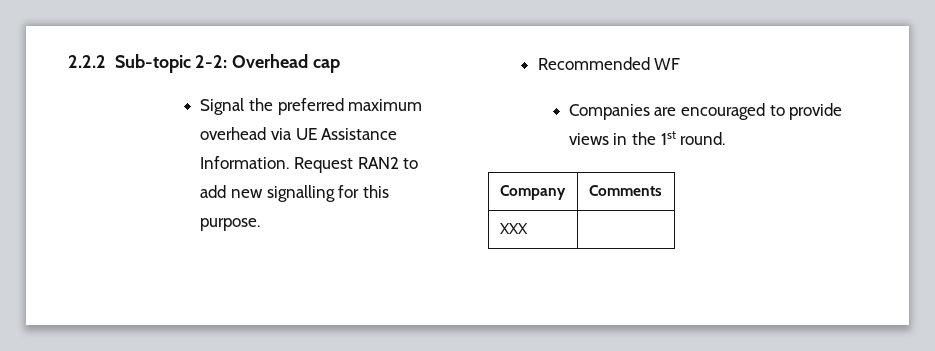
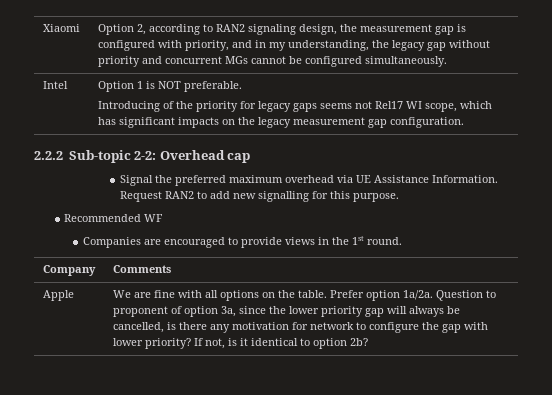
(68, 61) none -> [42,24,80,32] [97,24,466,35] [97,40,490,51] [97,56,447,67] [42,81,68,89] [97,81,242,92] [97,101,492,112] [97,117,464,128] Xiaomi | Option 2, according to RAN2 signaling design, the measurement gap is configured with priority, and in my understanding, the legacy gap without priority and concurrent MGs cannot be configured simultaneously. // Intel | Option 1 is NOT preferable. // Introducing of the priority for legacy gaps seems not Rel17 WI scope, which has significant impacts on the legacy measurement gap configuration. //
[499,223,528,234] XXX | -> [42,290,74,301] [112,290,496,301] [112,306,460,317] [112,322,488,333] [112,338,368,349] Apple | We are fine with all options on the table. Prefer option 1a/2a. Question to proponent of option 3a, since the lower priority gap will always be cancelled, is there any motivation for network to configure the gap with lower priority? If not, is it identical to option 2b?

